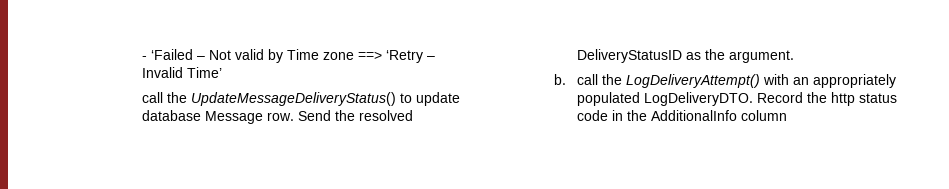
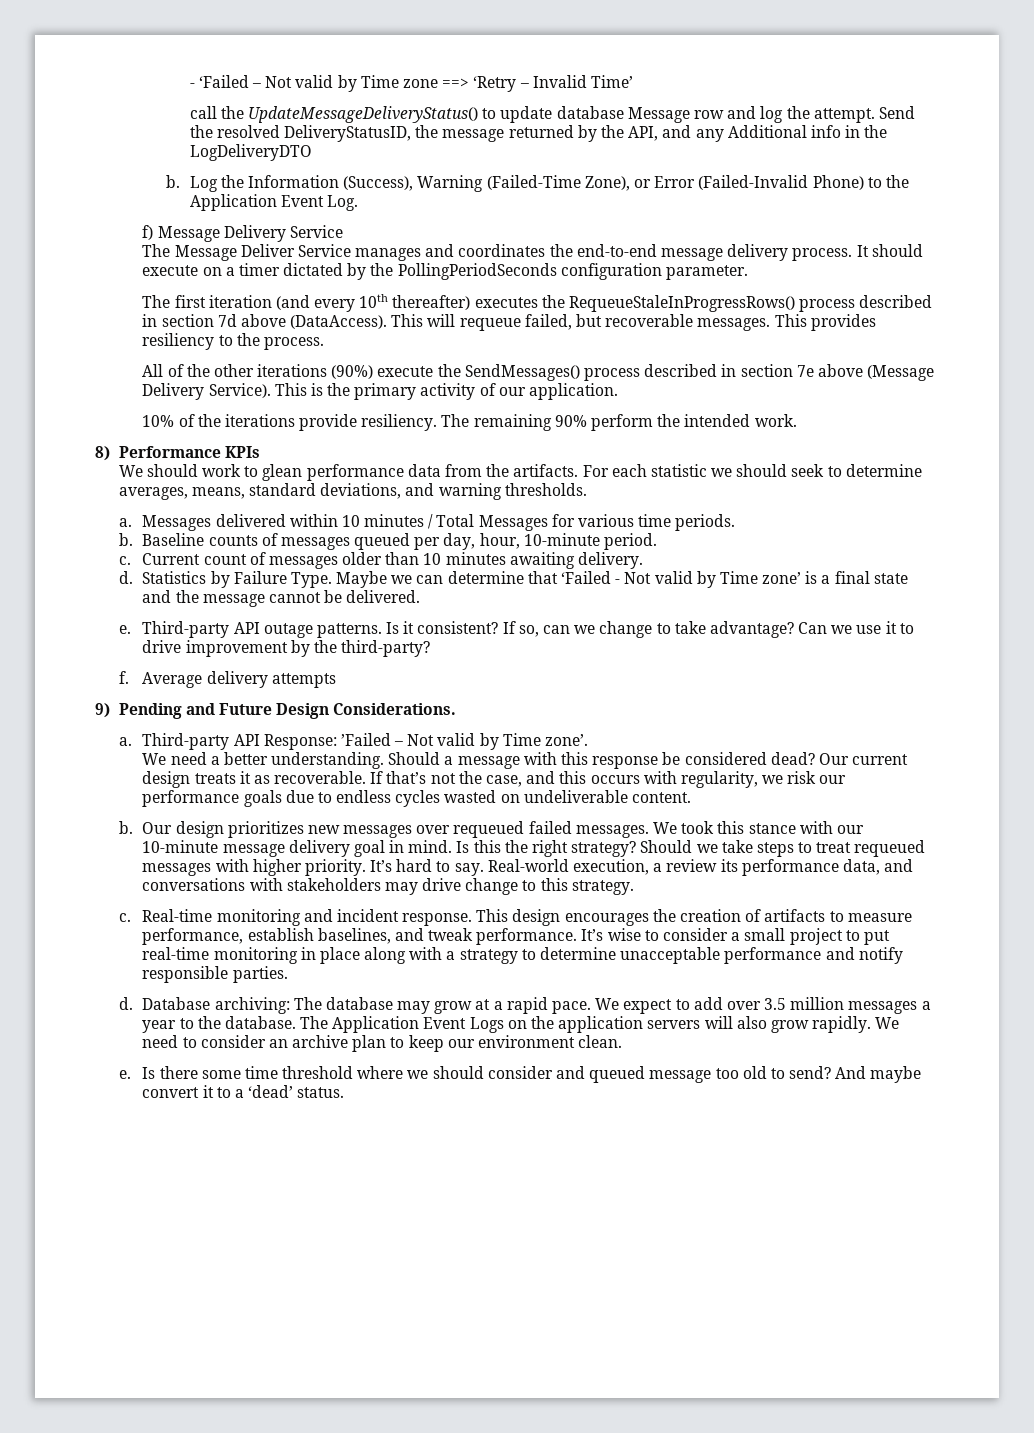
[266,110,413,121] [576,49,794,63] [554,74,896,88] [576,92,897,106] [576,110,787,121] row. Send the resolved DeliveryStatusID as the argument. // b. call the LogDeliveryAttempt() with an appropriately populated LogDeliveryDTO. Record the http status code in the AdditionalInfo column -> [693,106,915,123] [189,125,888,142] [189,144,312,161] [166,175,909,192] [189,194,359,211] [142,225,343,242] [142,244,923,261] [142,263,749,280] [142,294,933,312] [142,314,876,331] [142,333,324,350] [142,364,935,381] [142,383,619,400] [142,414,797,431] [95,446,260,461] [118,464,922,481] [118,483,587,500] [118,514,736,531] [118,533,658,550] [118,552,644,569] [118,571,908,588] [142,590,421,607] [118,621,914,638] [142,640,431,657] [118,671,336,688] [95,703,457,719] [118,733,589,750] [142,752,909,769] [142,771,847,788] [142,790,692,807] [118,821,864,838] [142,840,926,857] [142,859,914,876] [142,878,634,895] [118,909,912,926] [142,928,890,945] [142,947,903,964] [142,966,288,983] [118,997,931,1014] [142,1016,900,1033] [142,1035,623,1052] [118,1066,922,1083] [142,1085,345,1098] row and log the attempt. Send the resolved DeliveryStatusID, the message returned by the API, and any Additional info in the LogDeliveryDTO // b. Log the Information (Success), Warning (Failed-Time Zone), or Error (Failed-Invalid Phone) to the Application Event Log. // f) Message Delivery Service // The Message Deliver Service manages and coordinates the end-to-end message delivery process. It should execute on a timer dictated by the PollingPeriodSeconds configuration parameter. // The first iteration (and every 10th thereafter) executes the RequeueStaleInProgressRows() process described in section 7d above (DataAccess). This will requeue failed, but recoverable messages. This provides resiliency to the process. // All of the other iterations (90%) execute the SendMessages() process described in section 7e above (Message Delivery Service). This is the primary activity of our application. // 10% of the iterations provide resiliency. The remaining 90% perform the intended work. // 8) Performance KPIs // We should work to glean performance data from the artifacts. For each statistic we should seek to determine averages, means, standard deviations, and warning thresholds. // a. Messages delivered within 10 minutes / Total Messages for various time periods. // b. Baseline counts of messages queued per day, hour, 10-minute period. // c. Current count of messages older than 10 minutes awaiting delivery. // d. Statistics by Failure Type. Maybe we can determine that ‘Failed - Not valid by Time zone’ is a final state and the message cannot be delivered. // e. Third-party API outage patterns. Is it consistent? If so, can we change to take advantage? Can we use it to drive improvement by the third-party? // f. Average delivery attempts // 9) Pending and Future Design Considerations. // a. Third-party API Response: ’Failed – Not valid by Time zone’. // We need a better understanding. Should a message with this response be considered dead? Our current design treats it as recoverable. If that’s not the case, and this occurs with regularity, we risk our performance goals due to endless cycles wasted on undeliverable content. // b. Our design prioritizes new messages over requeued failed messages. We took this stance with our 10-minute message delivery goal in mind. Is this the right strategy? Should we take steps to treat requeued messages with higher priority. It’s hard to say. Real-world execution, a review its performance data, and conversations with stakeholders may drive change to this strategy. // c. Real-time monitoring and incident response. This design encourages the creation of artifacts to measure performance, establish baselines, and tweak performance. It’s wise to consider a small project to put real-time monitoring in place along with a strategy to determine unacceptable performance and notify responsible parties. // d. Database archiving: The database may grow at a rapid pace. We expect to add over 3.5 million messages a year to the database. The Application Event Logs on the application servers will also grow rapidly. We need to consider an archive plan to keep our environment clean. // e. Is there some time threshold where we should consider and queued message too old to send? And maybe convert it to a ‘dead’ status.

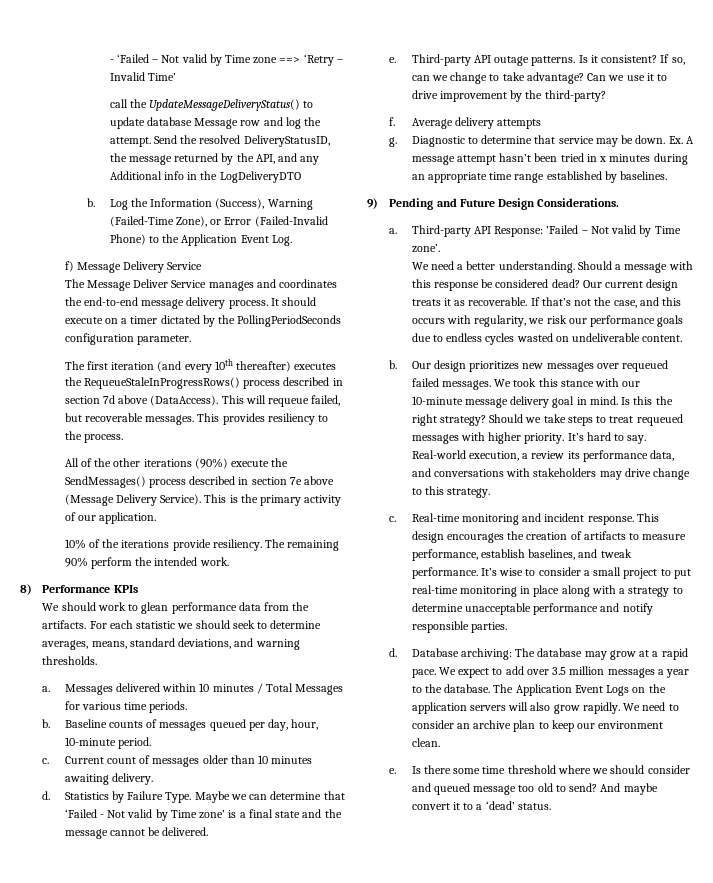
(336, 680) none -> [389,135,694,147] [411,153,688,165] [411,171,668,183] // g. Diagnostic to determine that service may be down. Ex. A message attempt hasn’t been tried in x minutes during an appropriate time range established by baselines.

